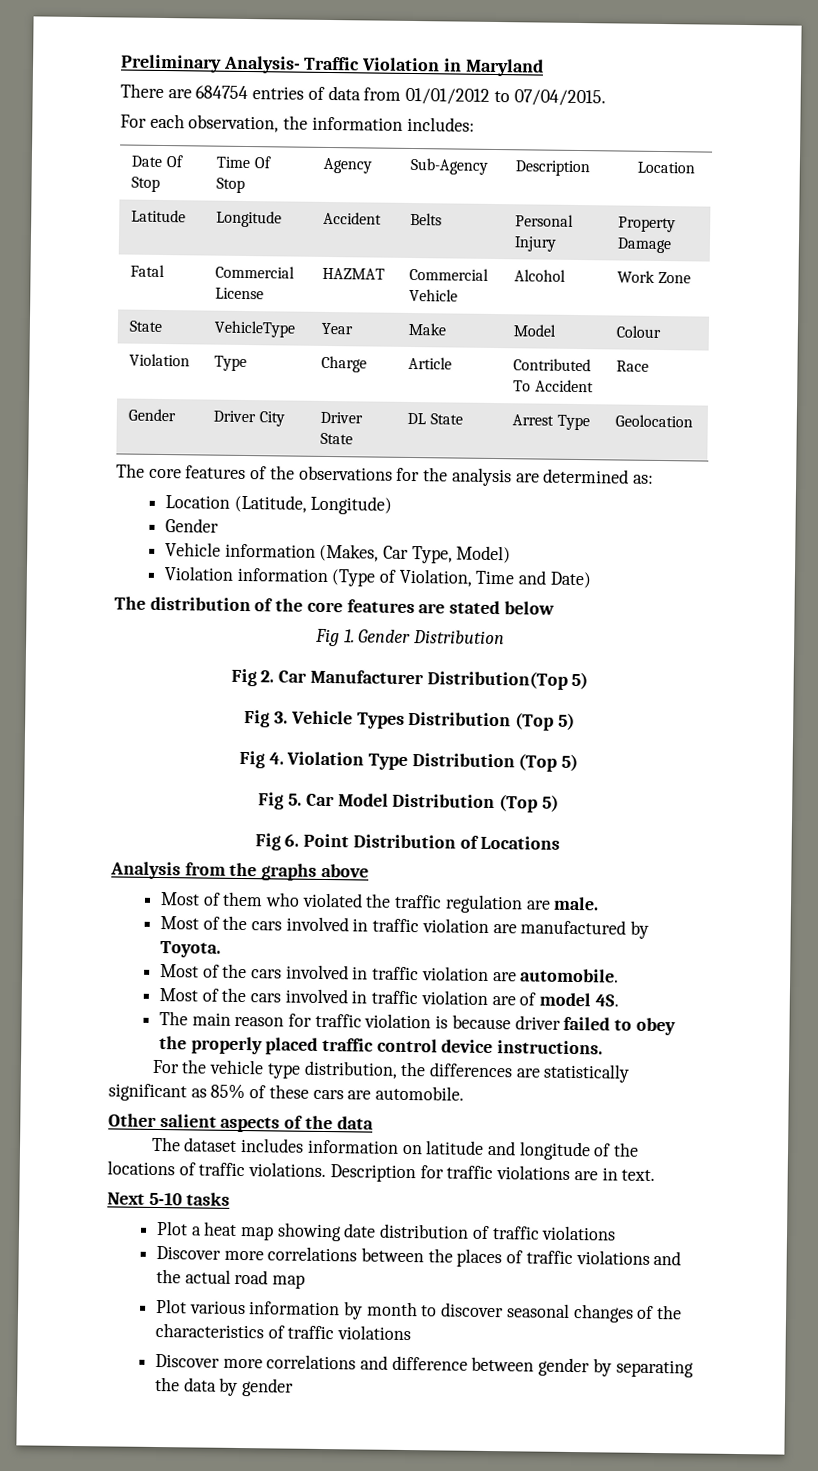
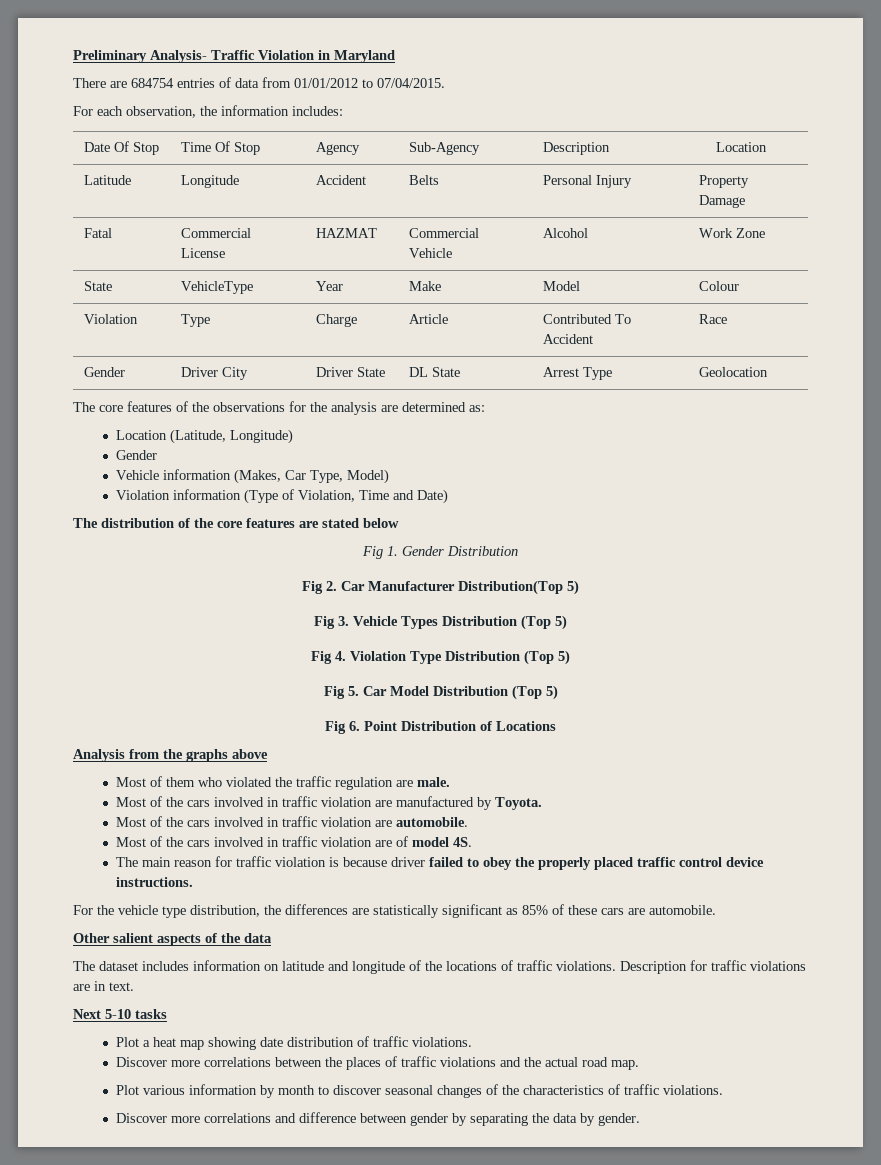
[541,1225,617,1241] violations -> [411,1037,472,1047] violations.
[271,1274,305,1289] map -> [610,1060,639,1070] map.
[336,1325,411,1341] violations -> [662,1085,723,1095] violations.
[241,1378,294,1397] gender -> [597,1113,640,1126] gender.

